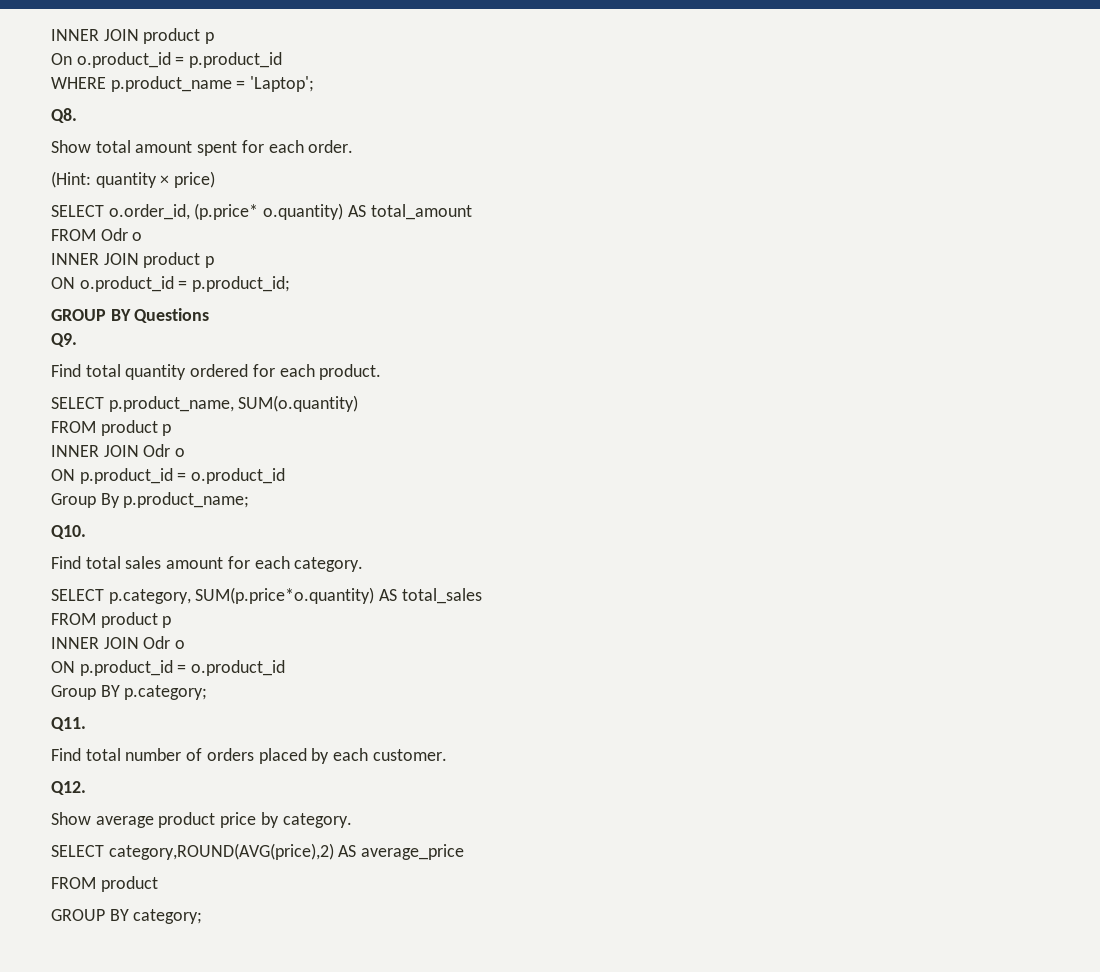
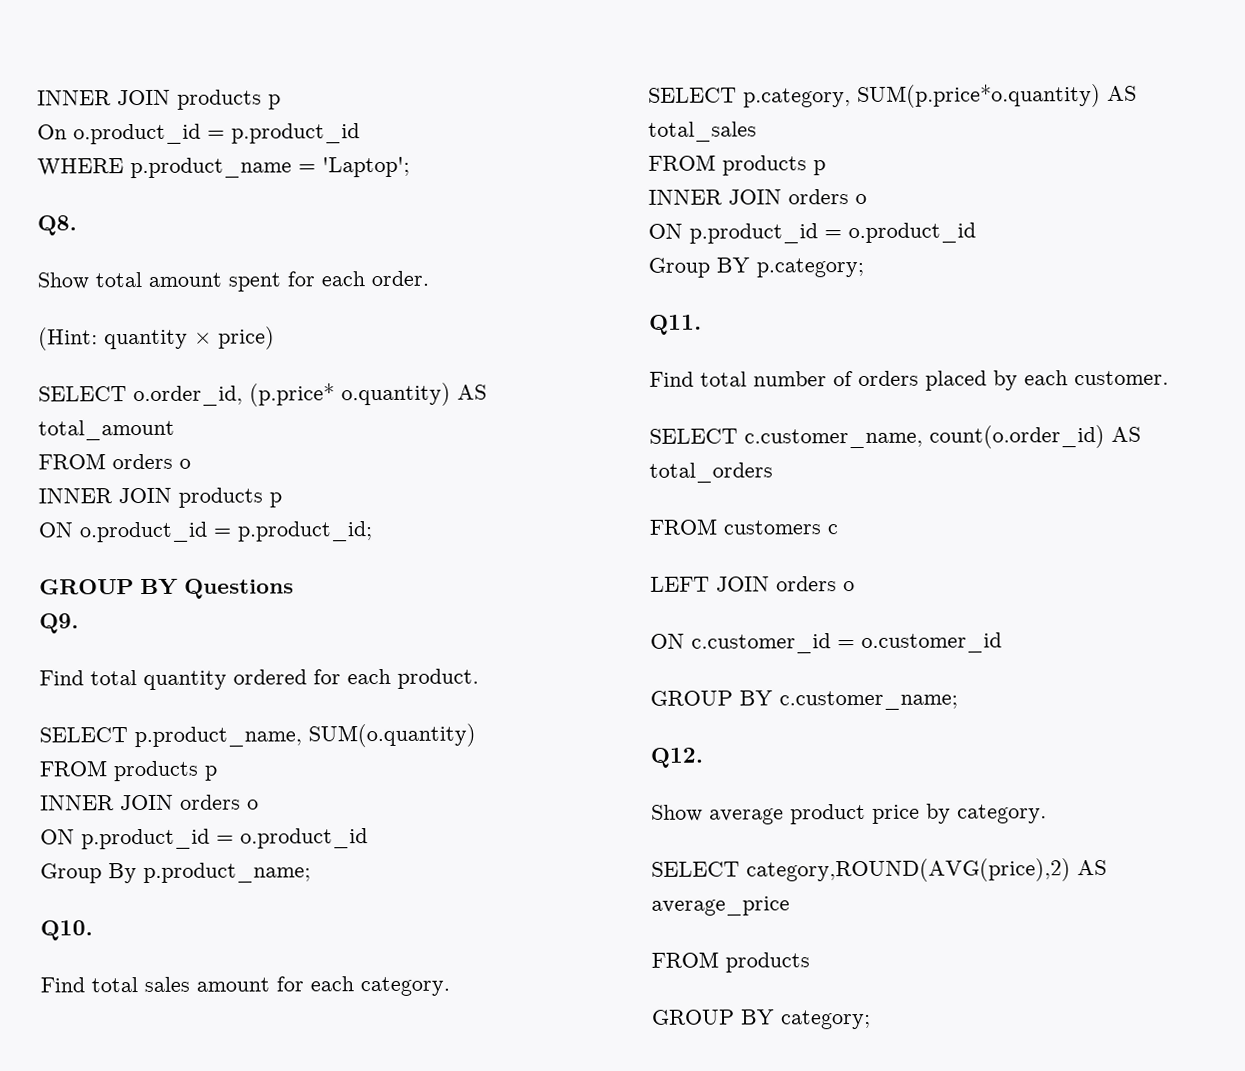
[51,28,201,44] INNER JOIN product -> [37,89,262,110] INNER JOIN products
[100,228,128,241] Odr -> [112,453,173,470] orders
[143,252,201,268] product -> [178,487,263,508] products
[100,420,172,436] [51,444,171,457] product p // INNER JOIN Odr -> [113,760,218,782] [40,794,241,811] products p // INNER JOIN orders
[100,612,172,628] [51,636,171,649] product p // INNER JOIN Odr -> [722,155,826,176] [648,189,849,205] products p // INNER JOIN orders
(447, 755) none -> [649,424,1141,449] [649,462,773,483] [649,518,838,535] [650,576,855,592] [650,632,1002,654] [650,690,958,711] // SELECT c.customer_name, count(o.order_id) AS total_orders // FROM customers c // LEFT JOIN orders o // ON c.customer_id = o.customer_id // GROUP BY c.customer_name;
[100,876,158,892] product -> [725,952,810,973] products

